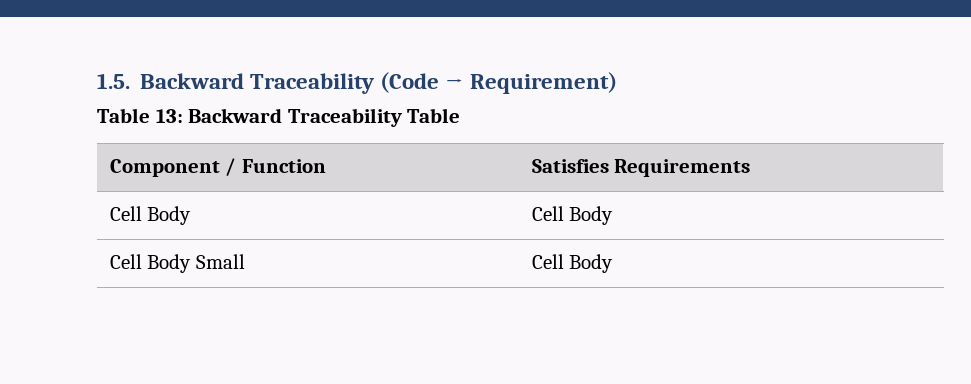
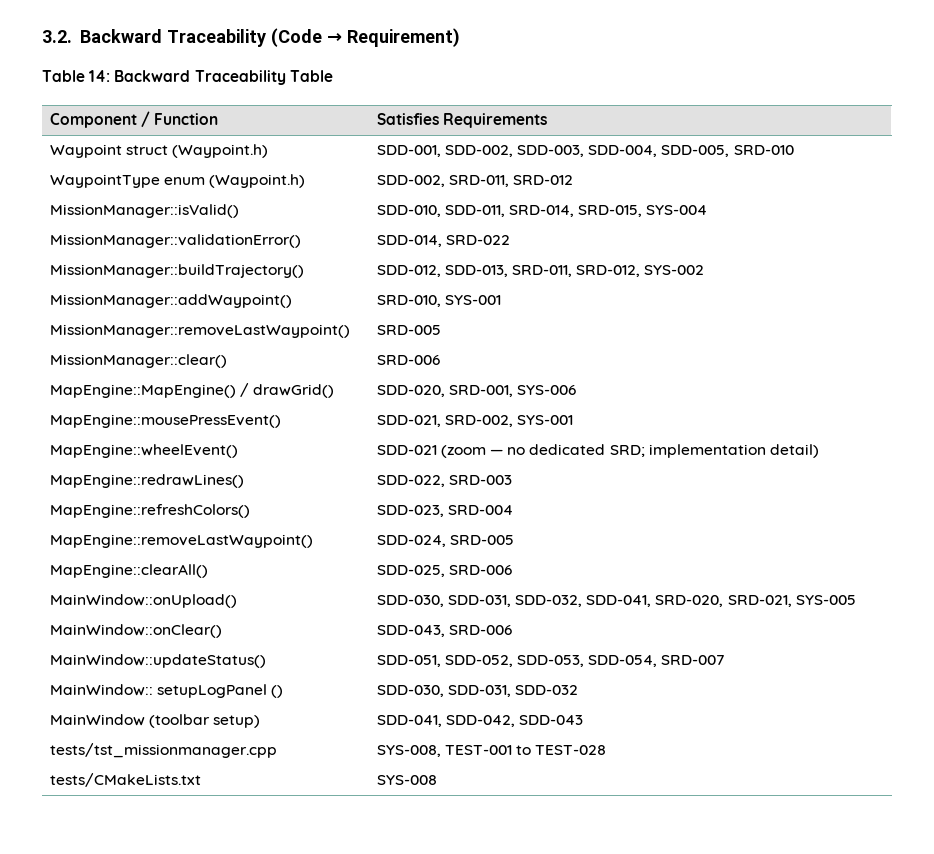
[97,73,130,89] 1.5. -> [42,30,72,43] 3.2.
[155,109,183,123] 13: -> [89,70,111,82] 14:
[109,206,192,225] [531,206,614,225] [109,254,245,273] [531,254,614,273] Cell Body | Cell Body // Cell Body Small | Cell Body -> [49,144,269,158] [376,145,794,157] [49,174,306,188] [376,175,574,187] [49,204,239,218] [376,205,708,217] [49,234,301,248] [376,235,510,247] [49,264,304,278] [376,265,705,277] [49,294,292,308] [376,295,501,307] [49,324,350,338] [376,325,441,335] [49,354,227,368] [376,355,440,365] [49,383,335,398] [376,385,577,397] [49,414,281,428] [376,415,574,427] [49,444,238,458] [376,444,819,458] [49,474,244,488] [376,475,512,487] [49,504,250,518] [376,505,513,517] [49,534,313,548] [376,535,514,547] [49,564,208,578] [376,565,512,577] [49,594,237,608] [376,595,856,607] [49,624,222,638] [376,625,512,637] [49,654,266,668] [376,655,726,667] [49,684,284,698] [376,685,579,697] [49,714,261,728] [376,715,584,727] [49,743,277,758] [376,745,607,757] [49,773,201,787] [376,775,437,785] Waypoint struct (Waypoint.h) | SDD-001, SDD-002, SDD-003, SDD-004, SDD-005, SRD-010 // WaypointType enum (Waypoint.h) | SDD-002, SRD-011, SRD-012 // MissionManager::isValid() | SDD-010, SDD-011, SRD-014, SRD-015, SYS-004 // MissionManager::validationError() | SDD-014, SRD-022 // MissionManager::buildTrajectory() | SDD-012, SDD-013, SRD-011, SRD-012, SYS-002 // MissionManager::addWaypoint() | SRD-010, SYS-001 // MissionManager::removeLastWaypoint() | SRD-005 // MissionManager::clear() | SRD-006 // MapEngine::MapEngine() / drawGrid() | SDD-020, SRD-001, SYS-006 // MapEngine::mousePressEvent() | SDD-021, SRD-002, SYS-001 // MapEngine::wheelEvent() | SDD-021 (zoom — no dedicated SRD; implementation detail) // MapEngine::redrawLines() | SDD-022, SRD-003 // MapEngine::refreshColors() | SDD-023, SRD-004 // MapEngine::removeLastWaypoint() | SDD-024, SRD-005 // MapEngine::clearAll() | SDD-025, SRD-006 // MainWindow::onUpload() | SDD-030, SDD-031, SDD-032, SDD-041, SRD-020, SRD-021, SYS-005 // MainWindow::onClear() | SDD-043, SRD-006 // MainWindow::updateStatus() | SDD-051, SDD-052, SDD-053, SDD-054, SRD-007 // MainWindow:: setupLogPanel () | SDD-030, SDD-031, SDD-032 // MainWindow (toolbar setup) | SDD-041, SDD-042, SDD-043 // tests/tst_missionmanager.cpp | SYS-008, TEST-001 to TEST-028 // tests/CMakeLists.txt | SYS-008

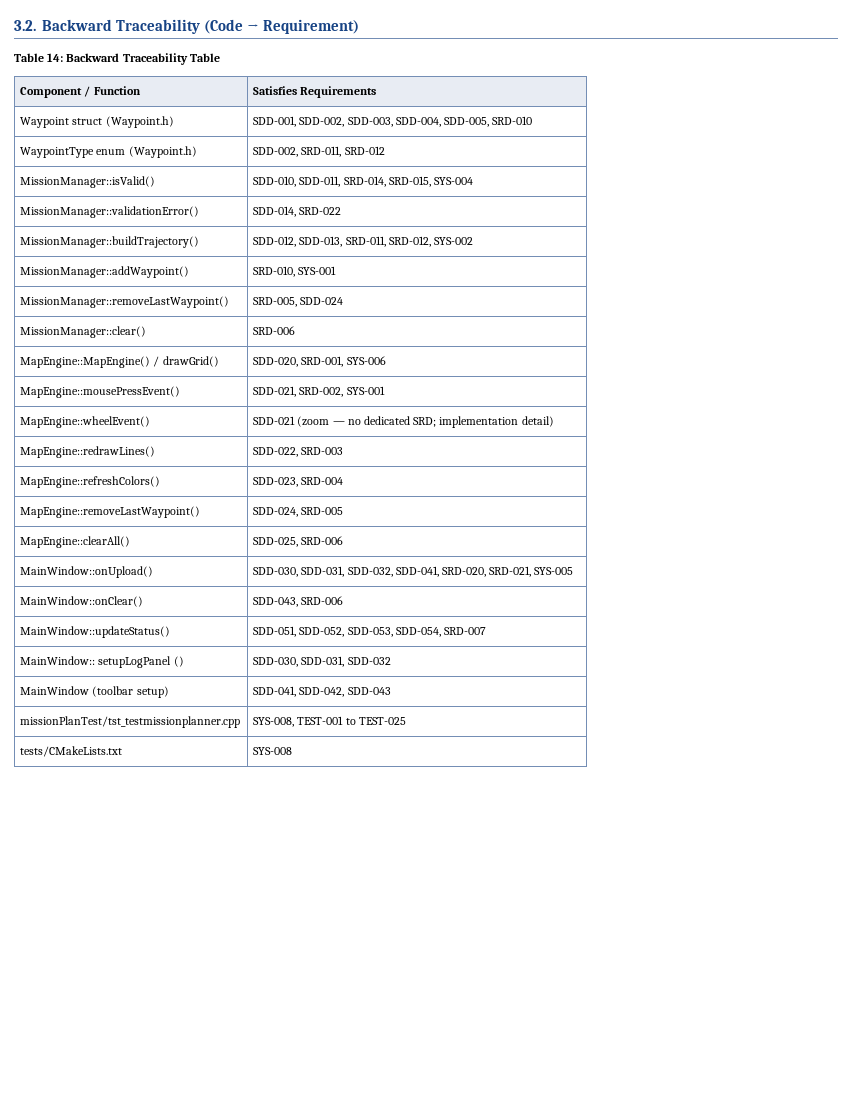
[376,325,441,335] SRD-005 -> [253,297,344,307] SRD-005, SDD-024
[49,743,277,758] tests/tst_missionmanager.cpp -> [20,716,241,728] missionPlanTest/tst_testmissionplanner.cpp
[535,745,607,755] TEST-028 -> [358,717,406,725] TEST-025

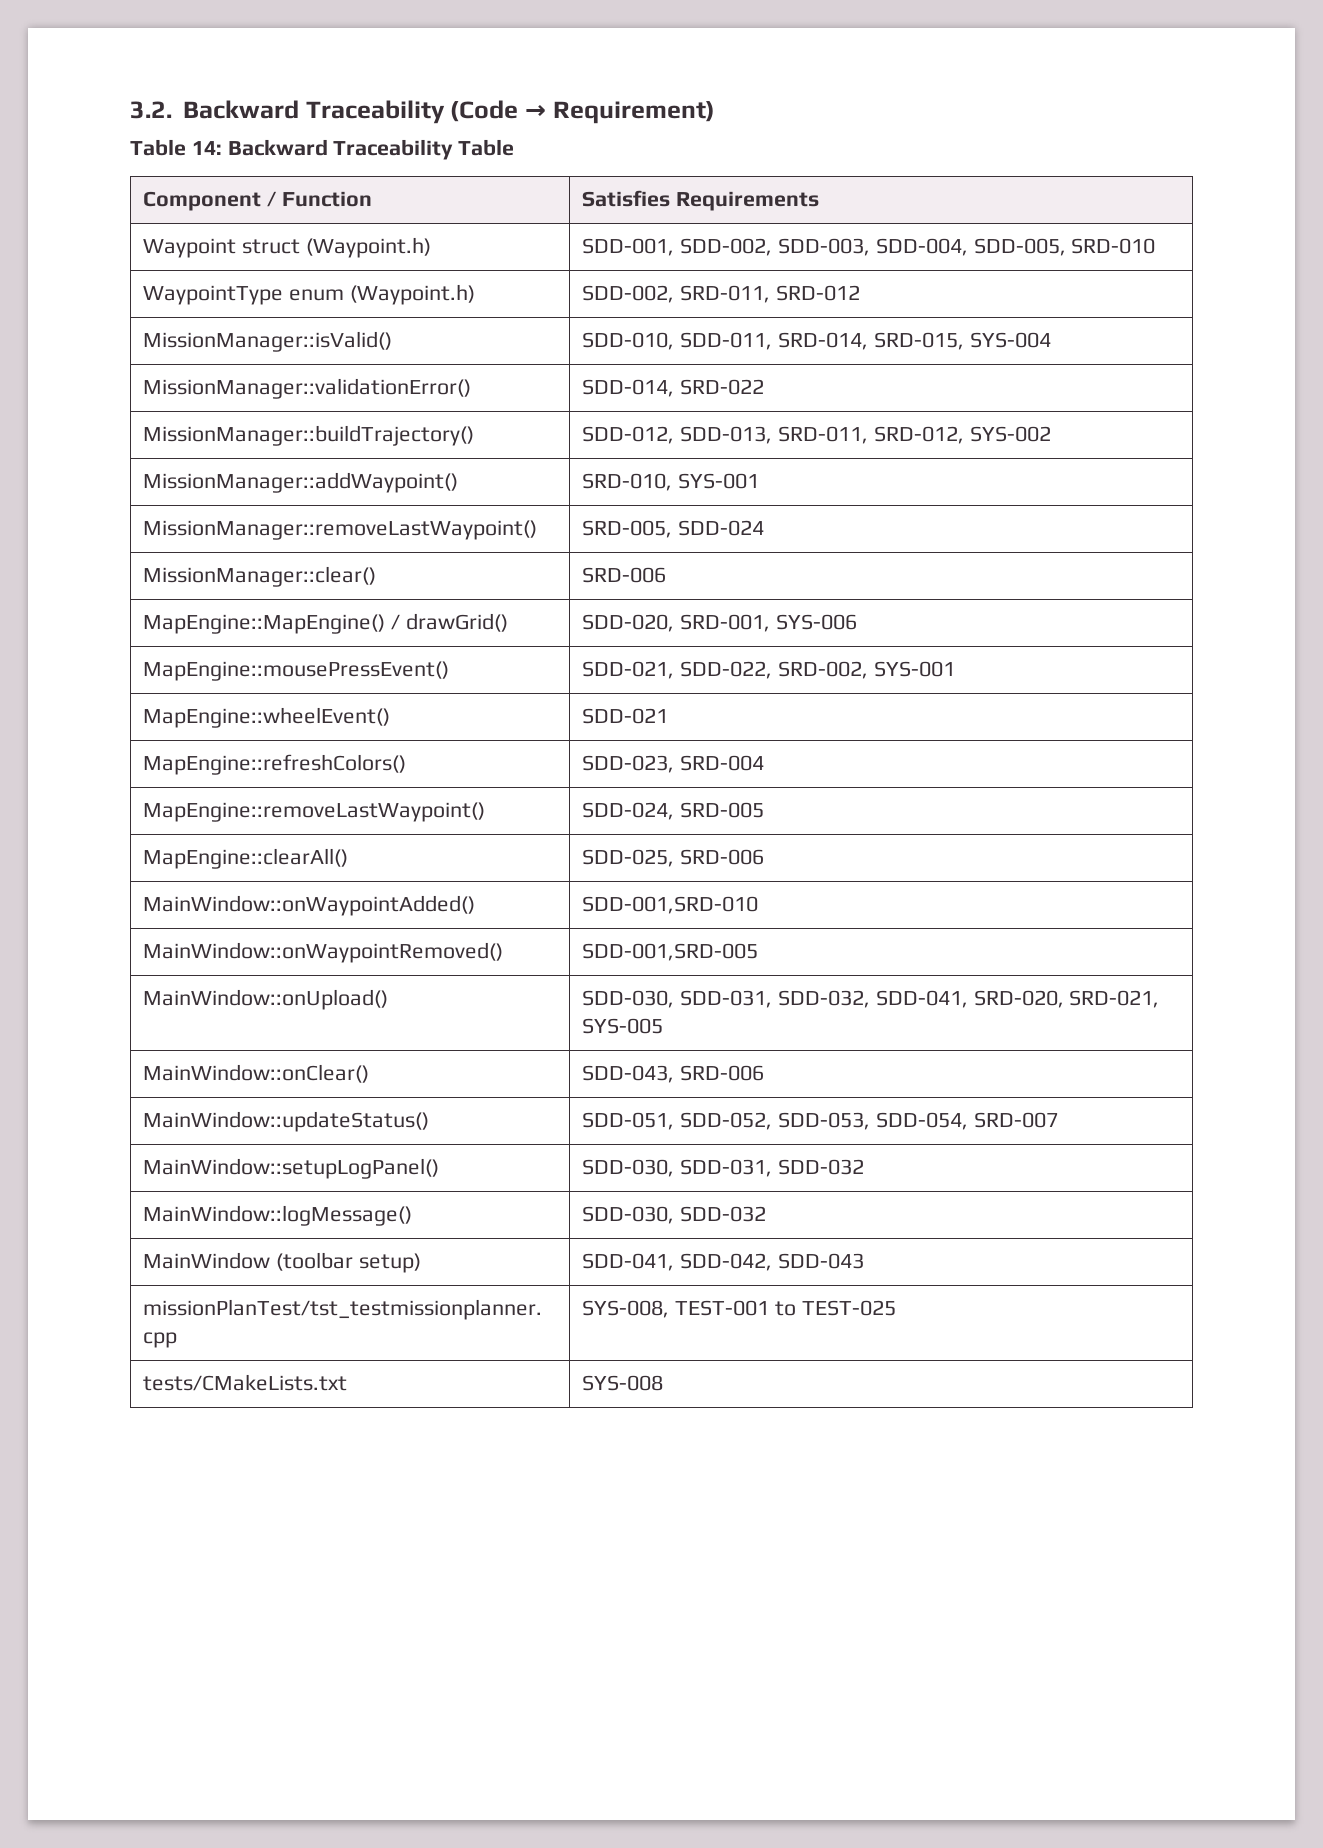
(297, 391) none -> [680,661,773,679] SDD-022,
[297,416,554,428] [20,446,156,458] [253,447,344,457] (zoom — no dedicated SRD; implementation detail) // MapEngine::redrawLines() | SDD-022, SRD-003 -> (669, 716) none
(344, 540) none -> [143,895,476,916] [582,896,759,914] [143,942,504,963] [582,943,759,961] // MainWindow::onWaypointAdded() | SDD-001,SRD-010 // MainWindow::onWaypointRemoved() | SDD-001,SRD-005
[20,656,184,668] MainWindow:: setupLogPanel () -> [143,1158,440,1179] MainWindow::setupLogPanel()
(391, 661) none -> [143,1205,413,1226] [582,1206,767,1224] // MainWindow::logMessage() | SDD-030, SDD-032

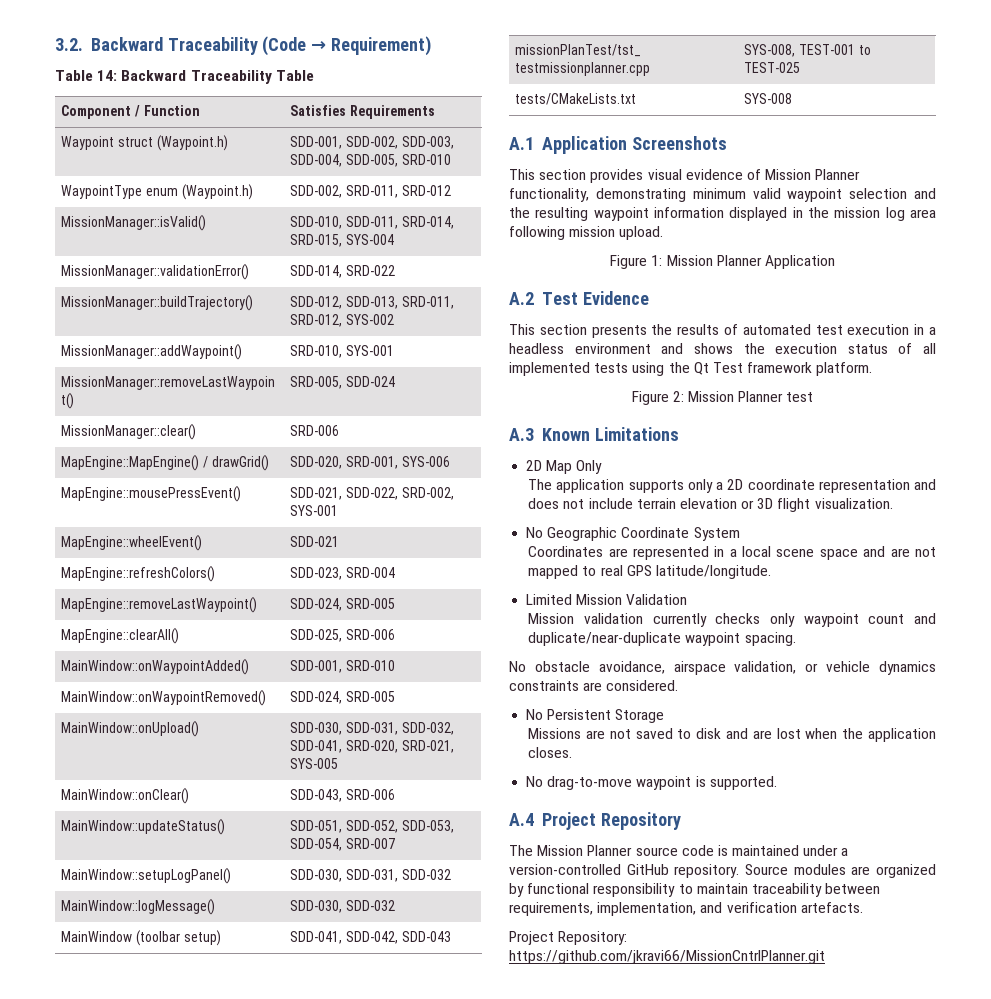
[582,896,759,914] SDD-001,SRD-010 -> [290,660,396,673] SDD-001, SRD-010
[582,943,759,961] SDD-001,SRD-005 -> [290,691,396,704] SDD-024, SRD-005
(664, 1383) none -> [509,136,727,154] [509,169,861,183] [509,188,936,202] [509,207,936,221] [509,226,664,240] [610,255,835,269] [509,291,649,305] [509,324,937,338] [509,343,936,354] [509,362,873,376] [631,391,814,405] [509,427,679,441] [526,460,603,474] [528,479,936,493] [528,498,893,512] [526,527,740,541] [528,546,937,560] [528,565,771,579] [526,594,688,605] [528,613,936,627] [528,632,796,646] [509,661,936,675] [509,680,679,691] [526,709,665,723] [528,728,937,742] [528,747,573,758] [526,776,777,790] [509,812,681,830] [509,845,849,856] [509,864,936,878] [509,883,881,897] [509,902,863,916] [509,931,628,945] [509,950,825,964] // A.1 Application Screenshots // This section provides visual evidence of Mission Planner functionality, demonstrating minimum valid waypoint selection and the resulting waypoint information displayed in the mission log area following mission upload. // Figure 1: Mission Planner Application // A.2 Test Evidence // This section presents the results of automated test execution in a headless environment and shows the execution status of all implemented tests using the Qt Test framework platform. // Figure 2: Mission Planner test // A.3 Known Limitations // 2D Map Only // The application supports only a 2D coordinate representation and does not include terrain elevation or 3D flight visualization. // No Geographic Coordinate System // Coordinates are represented in a local scene space and are not mapped to real GPS latitude/longitude. // Limited Mission Validation // Mission validation currently checks only waypoint count and duplicate/near-duplicate waypoint spacing. // No obstacle avoidance, airspace validation, or vehicle dynamics constraints are considered. // No Persistent Storage // Missions are not saved to disk and are lost when the application closes. // No drag-to-move waypoint is supported. // A.4 Project Repository // The Mission Planner source code is maintained under a version-controlled GitHub repository. Source modules are organized by functional responsibility to maintain traceability between requirements, implementation, and verification artefacts. // Project Repository: https://github.com/jkravi66/MissionCntrlPlanner.git

